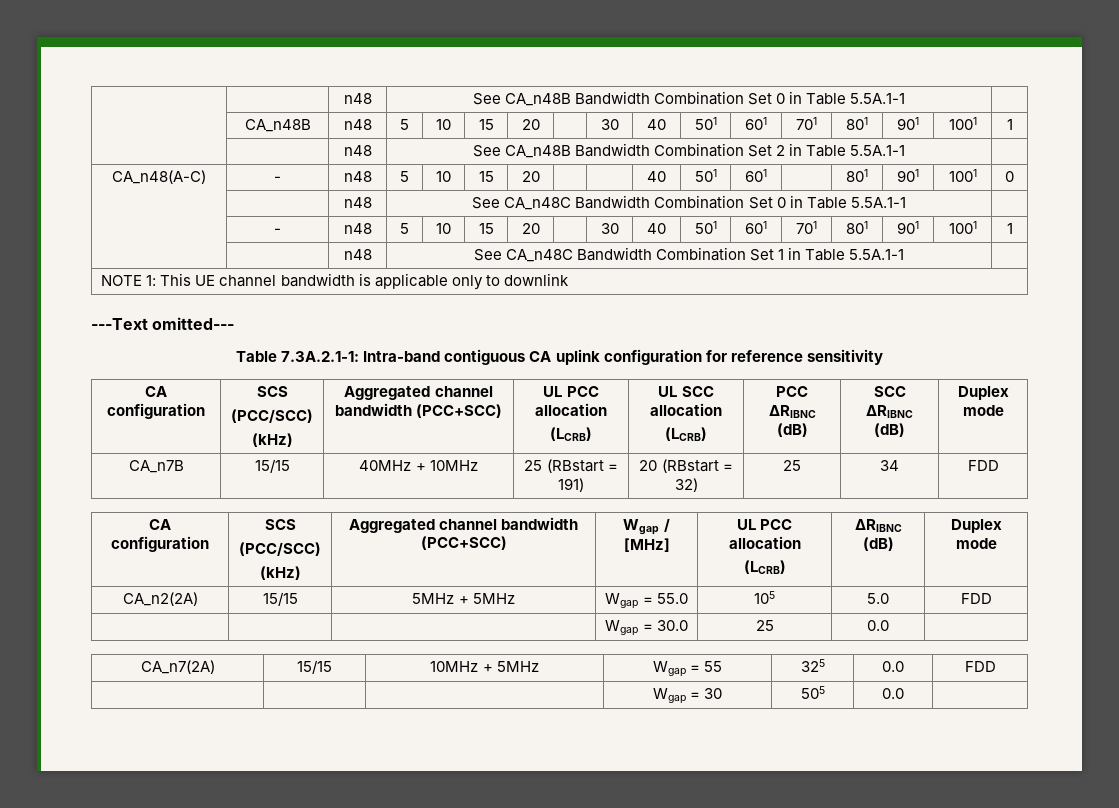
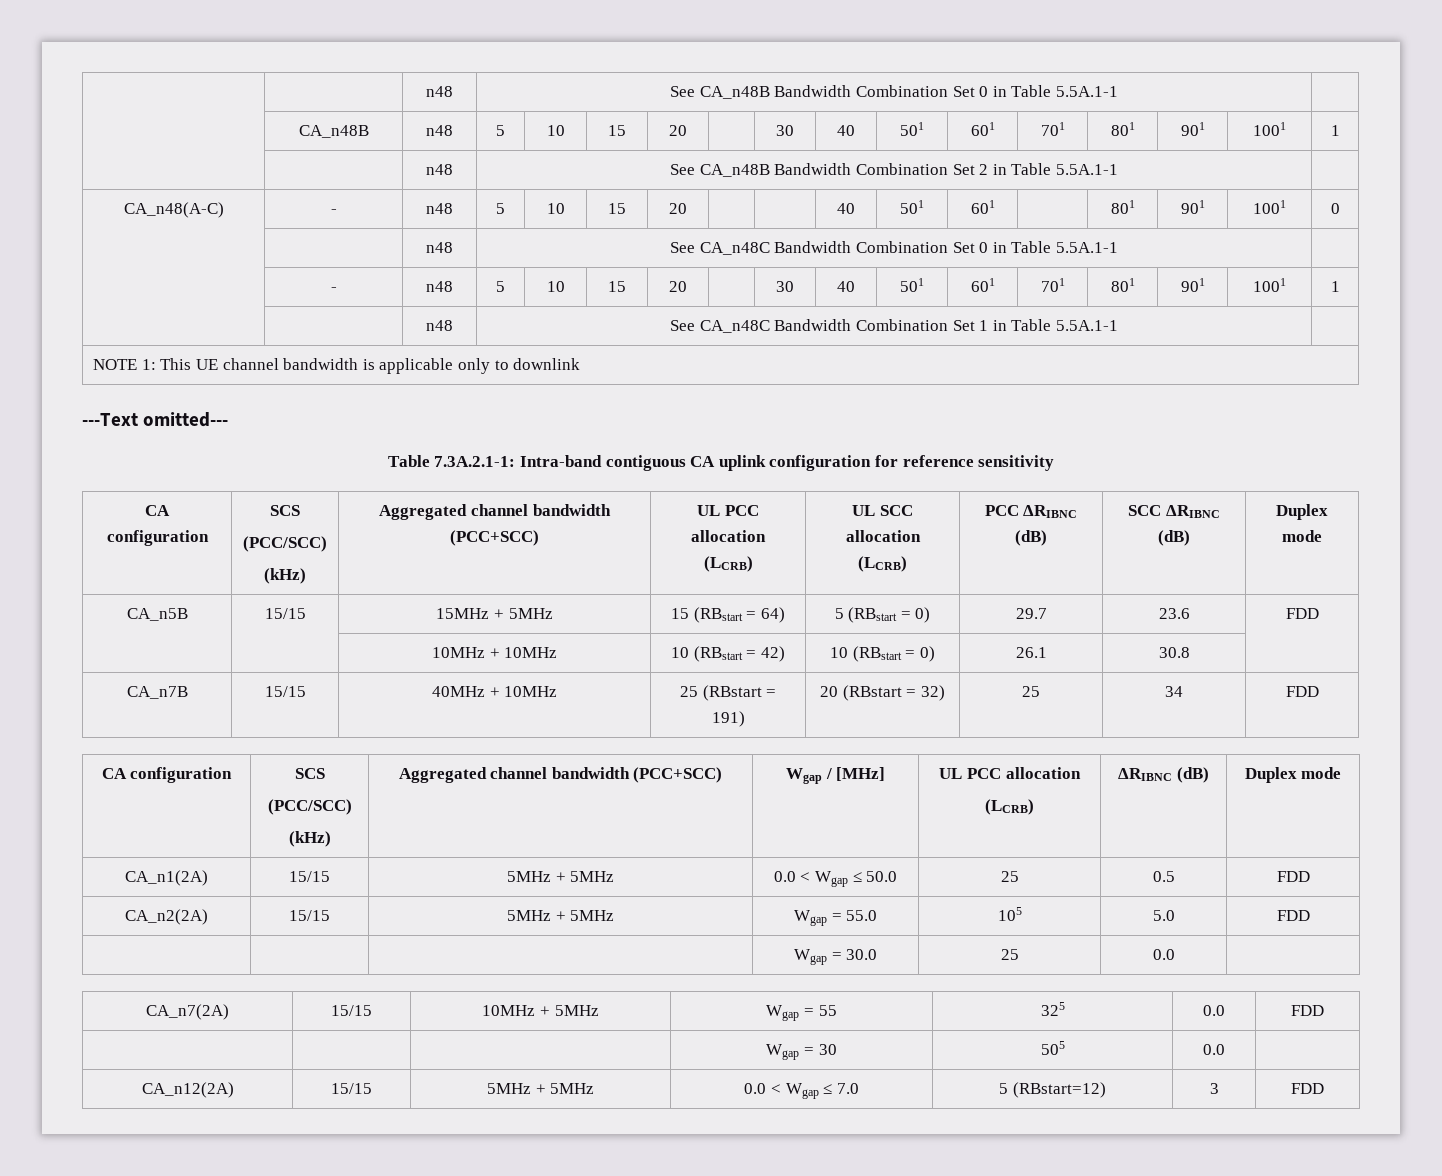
(1004, 410) none -> [126,608,188,621] [264,608,306,619] [436,608,553,619] [671,607,785,623] [834,607,931,623] [1015,608,1047,619] [1158,608,1190,619] [1285,608,1319,619] [431,647,558,658] [671,646,785,662] [830,646,935,662] [1015,647,1047,658] [1158,647,1190,658] // CA_n5B | 15/15 | 15MHz + 5MHz | 15 (RBstart = 64) | 5 (RBstart = 0) | 29.7 | 23.6 | FDD // | | 10MHz + 10MHz | 10 (RBstart = 42) | 10 (RBstart = 0) | 26.1 | 30.8 |
(997, 543) none -> [125,870,208,886] [289,871,330,882] [506,871,615,882] [773,871,898,887] [1000,871,1019,882] [1152,871,1175,882] [1276,871,1310,882] // CA_n1(2A) | 15/15 | 5MHz + 5MHz | 0.0 < Wgap ≤ 50.0 | 25 | 0.5 | FDD
(904, 693) none -> [141,1082,234,1098] [331,1083,372,1094] [486,1083,595,1094] [744,1083,859,1099] [999,1082,1106,1098] [1209,1083,1219,1094] [1291,1083,1324,1094] // CA_n12(2A) | 15/15 | 5MHz + 5MHz | 0.0 < Wgap ≤ 7.0 | 5 (RBstart=12) | 3 | FDD

